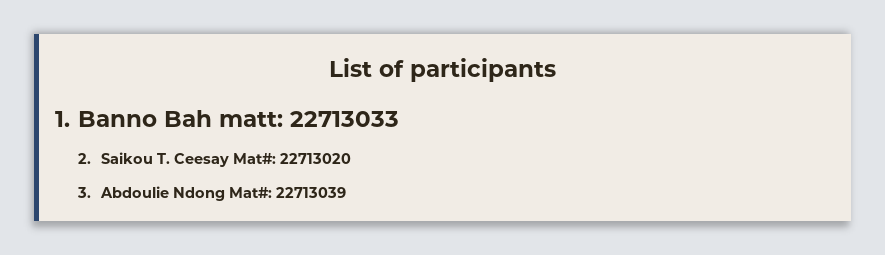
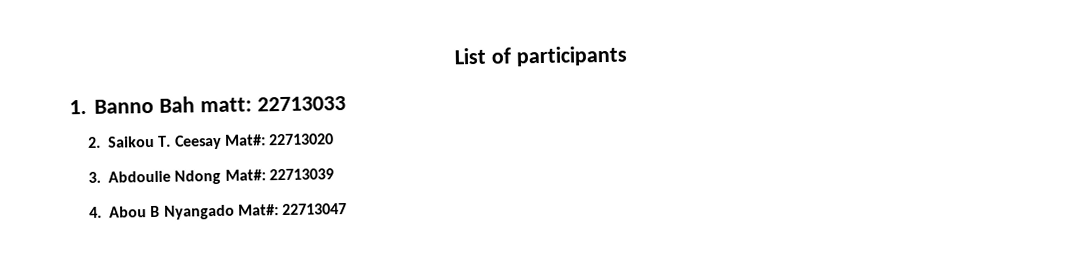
(347, 192) none -> [88,203,348,220] // 4. Abou B Nyangado Mat#: 22713047

